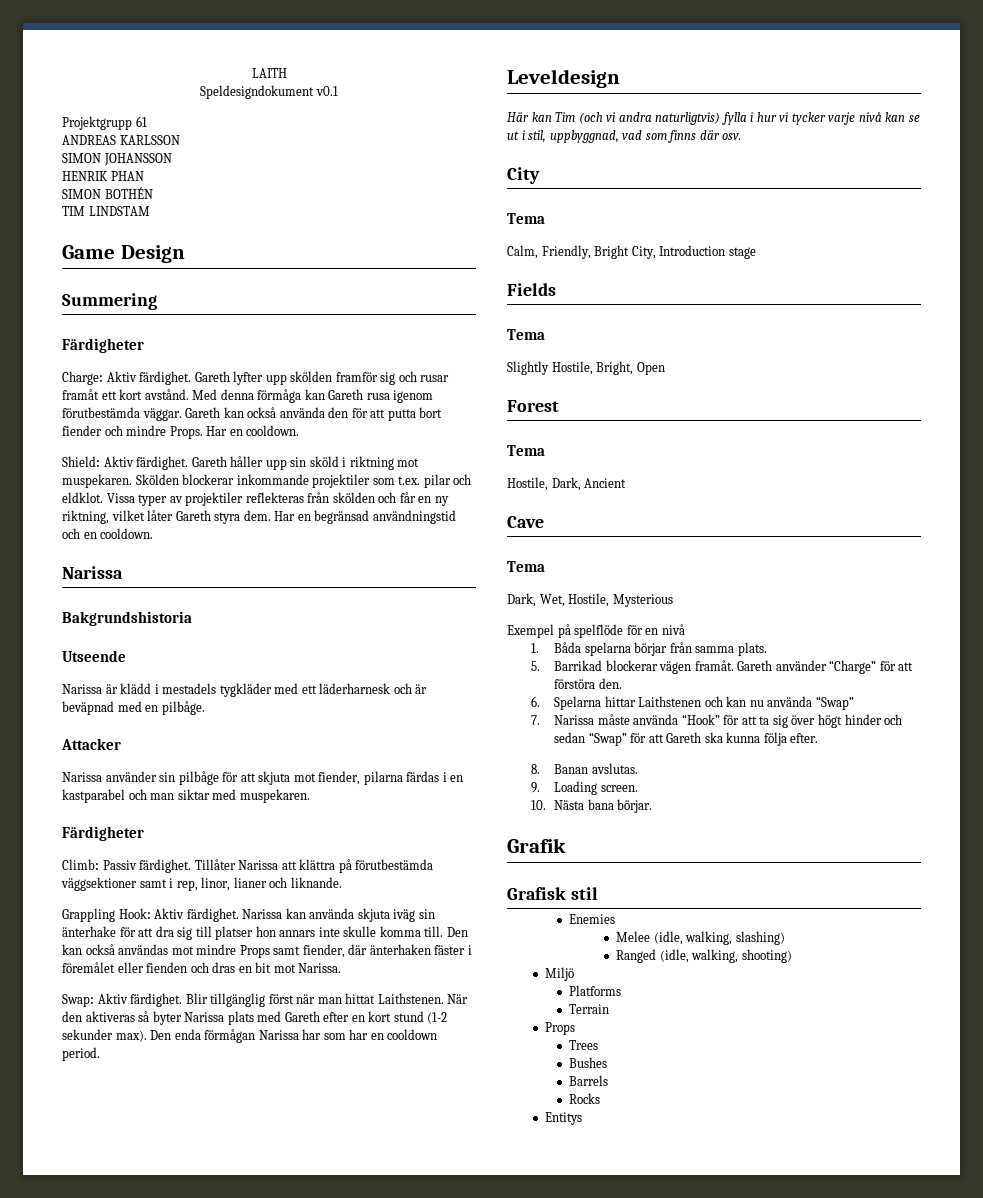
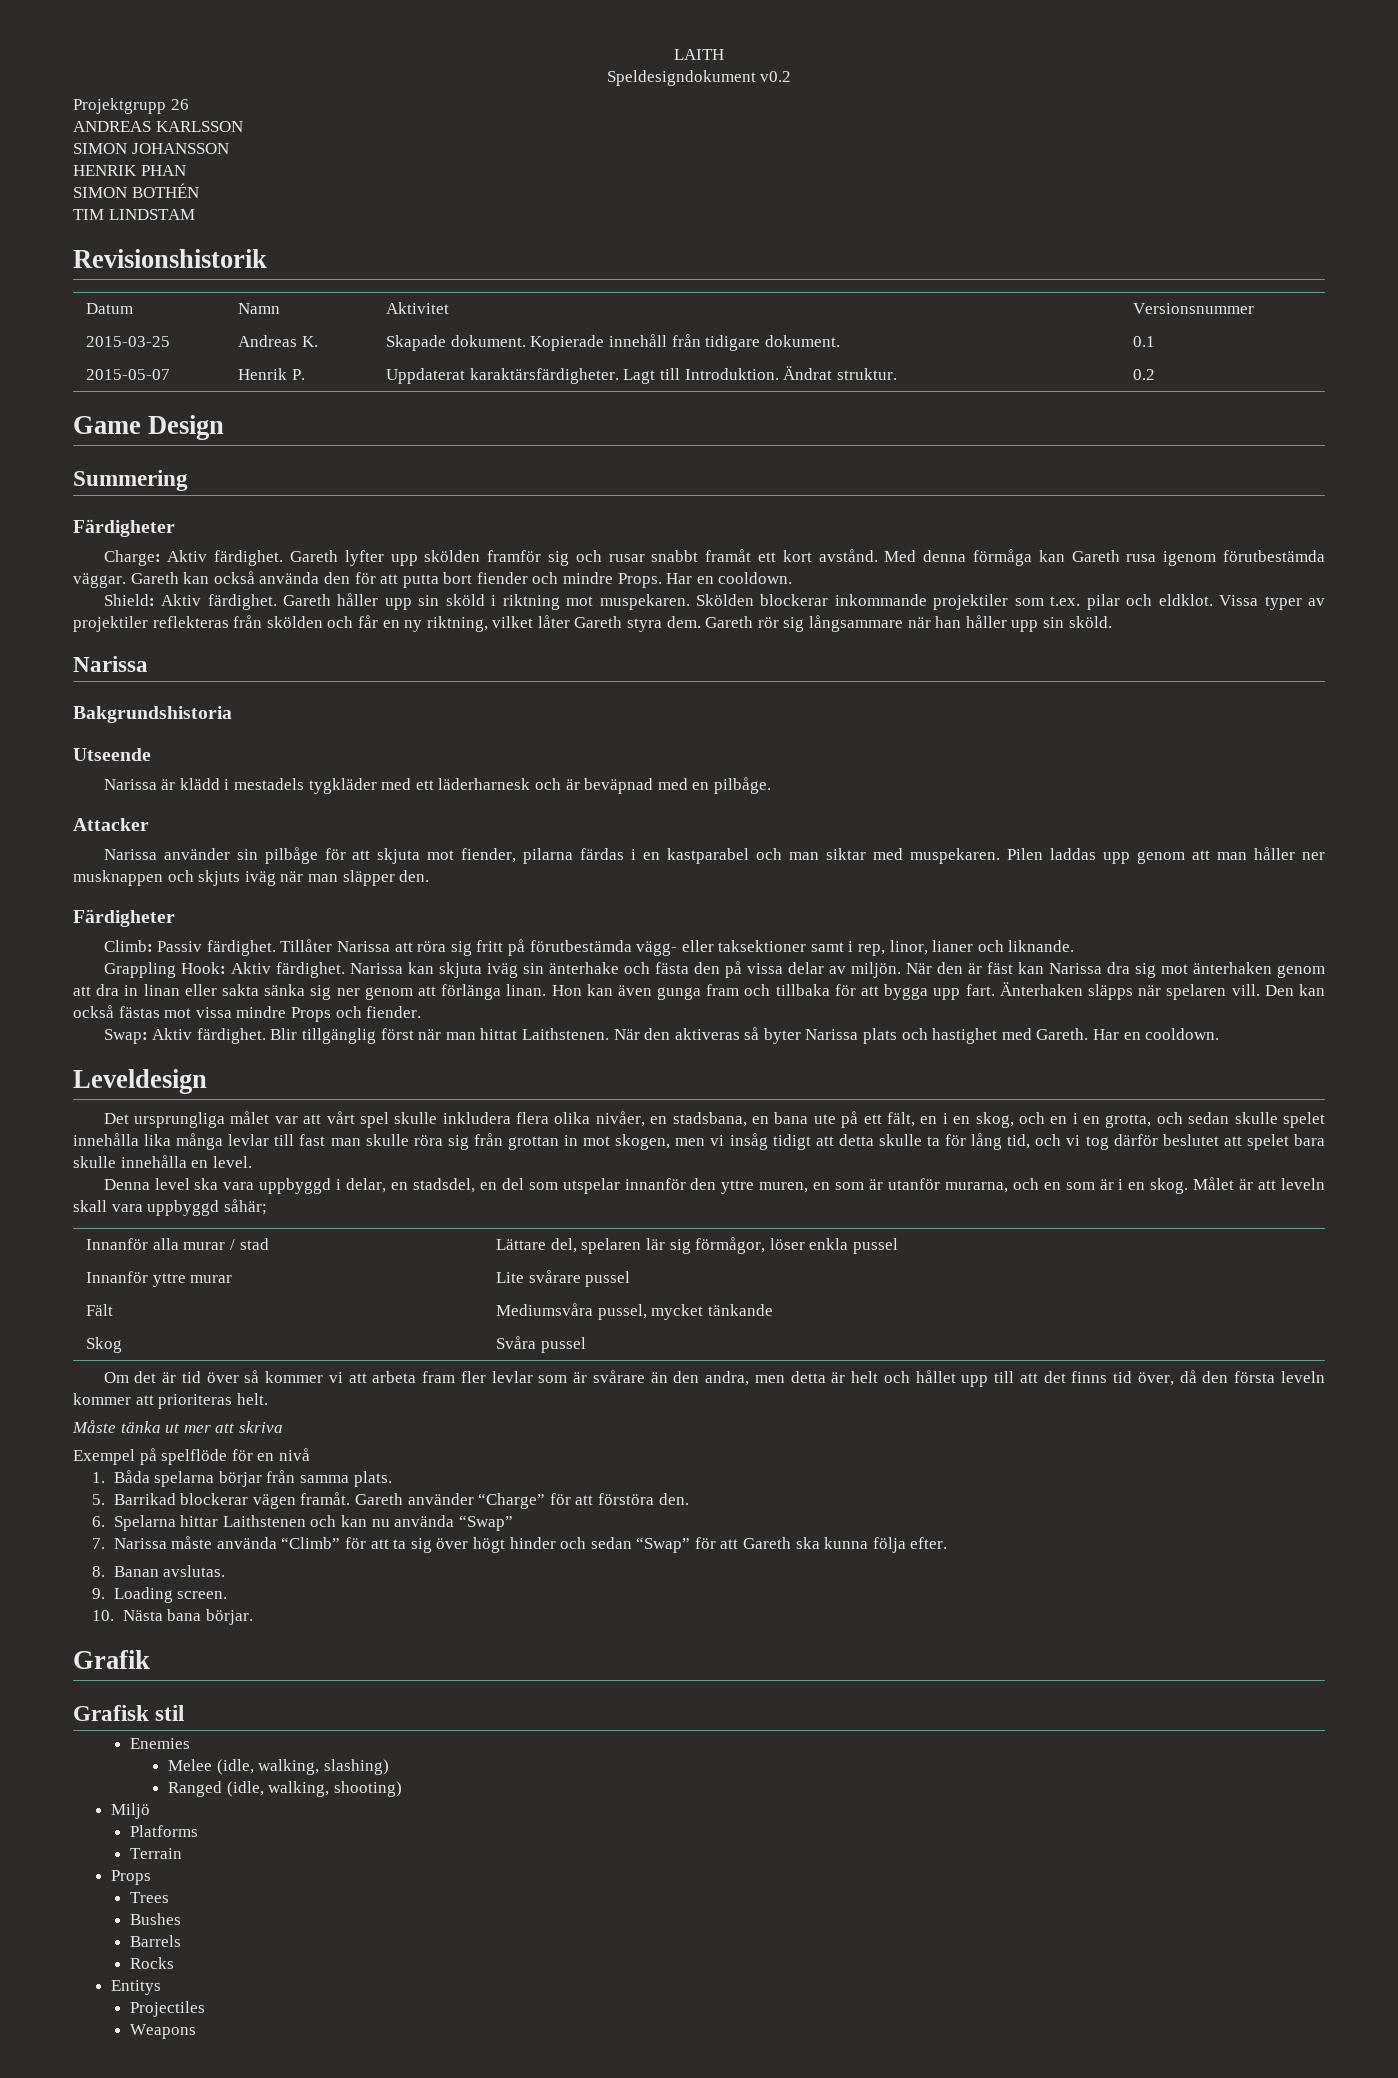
[315,86,338,96] v0.1 -> [760,71,792,82] v0.2
[135,116,147,127] 61 -> [170,99,189,110] 26
(150, 211) none -> [73,249,267,268] [86,303,134,314] [238,303,281,314] [386,302,450,314] [1133,303,1255,314] [86,336,171,347] [238,335,318,347] [386,334,840,351] [1133,336,1156,347] [86,369,171,380] [238,368,305,380] [386,366,897,384] [1133,369,1156,380] // Revisionshistorik // Datum | Namn | Aktivitet | Versionsnummer // 2015-03-25 | Andreas K. | Skapade dokument. Kopierade innehåll från tidigare dokument. | 0.1 // 2015-05-07 | Henrik P. | Uppdaterat karaktärsfärdigheter. Lagt till Introduktion. Ändrat struktur. | 0.2
(450, 378) none -> [651,550,699,562] snabbt
[274,510,456,524] [62,528,154,539] Har en begränsad användningstid och en cooldown. -> [705,615,1112,632] Gareth rör sig långsammare när han håller upp sin sköld.
(310, 796) none -> [1007,847,1325,864] [73,870,430,886] Pilen laddas upp genom att man håller ner musknappen och skjuts iväg när man släpper den.
[299,859,434,873] [61,877,137,891] klättra på förutbestämda väggsektioner -> [417,939,807,956] röra sig fritt på förutbestämda vägg- eller taksektioner
[309,908,355,919] använda -> (434, 968) none
[119,926,468,940] [62,944,472,958] [62,962,342,973] för att dra sig till platser hon annars inte skulle komma till. Den kan också användas mot mindre Props samt fiender, där änterhaken fäster i föremålet eller fienden och dras en bit mot Narissa. -> [623,961,1325,978] [73,982,1326,1000] [73,1005,422,1022] och fästa den på vissa delar av miljön. När den är fäst kan Narissa dra sig mot änterhaken genom att dra in linan eller sakta sänka sig ner genom att förlänga linan. Hon kan även gunga fram och tillbaka för att bygga upp fart. Änterhaken släpps när spelaren vill. Den kan också fästas mot vissa mindre Props och fiender.
[257,1011,448,1024] [62,1029,438,1043] [62,1047,100,1061] [507,69,620,88] [507,112,920,125] [507,130,742,143] [507,167,540,184] [507,213,545,224] [507,245,756,259] [507,283,556,296] [507,329,545,340] [507,361,665,375] [507,400,559,412] [507,445,545,456] [507,477,627,491] [507,516,544,528] [507,561,545,572] [507,593,673,607] med Gareth efter en kort stund (1-2 sekunder max). Den enda förmågan Narissa har som har en cooldown period. // Leveldesign // Här kan Tim (och vi andra naturligtvis) fylla i hur vi tycker varje nivå kan se ut i stil, uppbyggnad, vad som finns där osv. // City // Tema // Calm, Friendly, Bright City, Introduction stage // Fields // Tema // Slightly Hostile, Bright, Open // Forest // Tema // Hostile, Dark, Ancient // Cave // Tema // Dark, Wet, Hostile, Mysterious -> [901,1028,1220,1044] [73,1069,207,1094] [103,1111,1325,1128] [73,1133,1325,1150] [73,1155,252,1168] [103,1177,1326,1194] [73,1199,267,1216] [86,1238,269,1250] [496,1237,898,1254] [86,1271,233,1287] [496,1270,631,1287] [86,1304,114,1316] [496,1303,774,1320] [86,1337,123,1353] [496,1336,586,1353] [103,1370,1325,1387] [73,1393,268,1409] [72,1420,283,1433] och hastighet med Gareth. Har en cooldown. // Leveldesign // Det ursprungliga målet var att vårt spel skulle inkludera flera olika nivåer, en stadsbana, en bana ute på ett fält, en i en skog, och en i en grotta, och sedan skulle spelet innehålla lika många levlar till fast man skulle röra sig från grottan in mot skogen, men vi insåg tidigt att detta skulle ta för lång tid, och vi tog därför beslutet att spelet bara skulle innehålla en level. // Denna level ska vara uppbyggd i delar, en stadsdel, en del som utspelar innanför den yttre muren, en som är utanför murarna, och en som är i en skog. Målet är att leveln skall vara uppbyggd såhär; // Innanför alla murar / stad | Lättare del, spelaren lär sig förmågor, löser enkla pussel // Innanför yttre murar | Lite svårare pussel // Fält | Mediumsvåra pussel, mycket tänkande // Skog | Svåra pussel // Om det är tid över så kommer vi att arbeta fram fler levlar som är svårare än den andra, men detta är helt och hållet upp till att det finns tid över, då den första leveln kommer att prioriteras helt. // Måste tänka ut mer att skriva
[681,714,720,725] “Hook” -> [281,1537,341,1549] “Climb”
(583, 1118) none -> [129,2001,205,2017] [129,2024,196,2039] // Projectiles // Weapons

